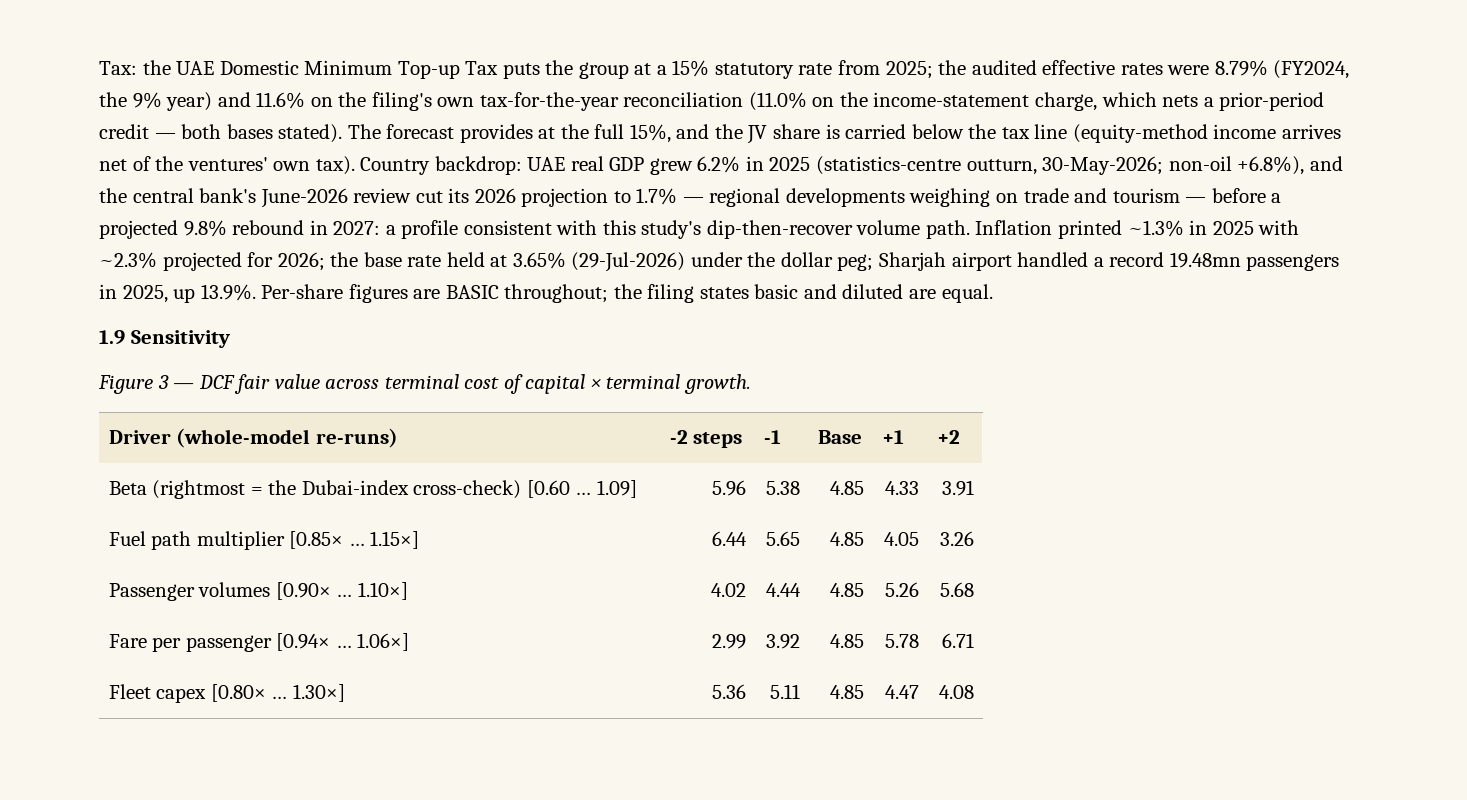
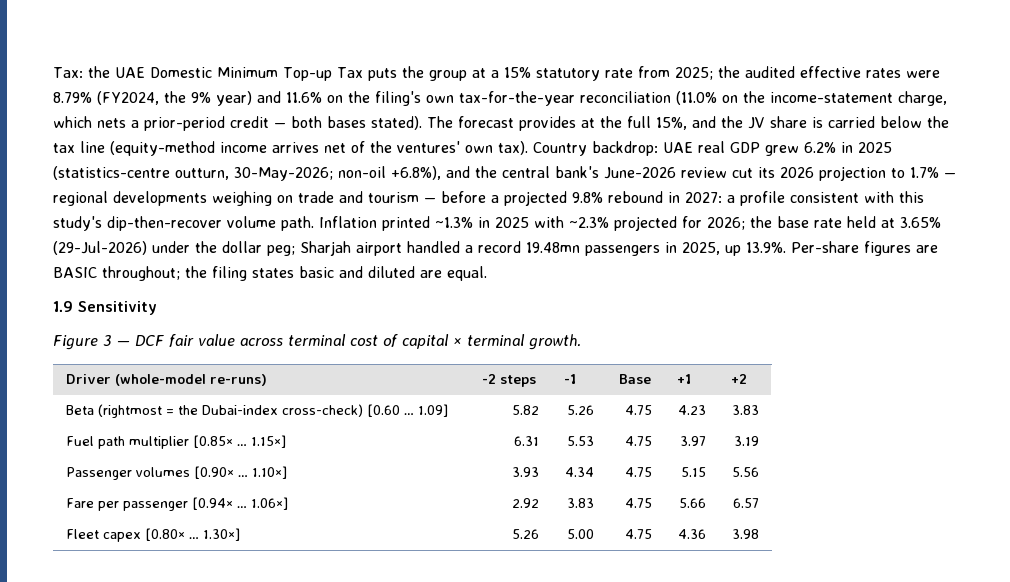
[711,480,746,496] [765,481,800,495] [829,481,864,495] [884,481,919,495] [941,480,974,496] 5.96 | 5.38 | 4.85 | 4.33 | 3.91 -> [512,405,540,415] [567,405,595,415] [625,405,653,415] [678,405,707,415] [732,405,760,415] 5.82 | 5.26 | 4.75 | 4.23 | 3.83
[711,531,747,546] [765,531,800,546] [829,532,864,546] [883,532,919,546] [939,531,974,546] 6.44 | 5.65 | 4.85 | 4.05 | 3.26 -> [514,436,540,446] [567,436,595,446] [625,436,653,446] [680,436,707,446] [734,436,760,446] 6.31 | 5.53 | 4.75 | 3.97 | 3.19
[710,583,746,597] [765,583,801,597] [829,583,864,597] [884,582,919,597] [939,582,974,597] 4.02 | 4.44 | 4.85 | 5.26 | 5.68 -> [512,467,540,477] [565,467,595,477] [625,467,653,477] [681,467,707,477] [732,467,760,477] 3.93 | 4.34 | 4.75 | 5.15 | 5.56
[711,634,746,649] [765,634,800,649] [829,634,864,648] [884,634,919,648] [941,633,974,648] 2.99 | 3.92 | 4.85 | 5.78 | 6.71 -> [512,498,540,508] [567,498,595,508] [625,498,653,508] [679,498,707,508] [733,498,760,508] 2.92 | 3.83 | 4.75 | 5.66 | 6.57
[711,684,746,699] [769,684,800,699] [829,685,864,699] [884,685,919,699] [938,685,974,699] 5.36 | 5.11 | 4.85 | 4.47 | 4.08 -> [512,529,540,539] [567,529,595,539] [625,529,653,539] [678,529,707,539] [732,529,760,539] 5.26 | 5.00 | 4.75 | 4.36 | 3.98

